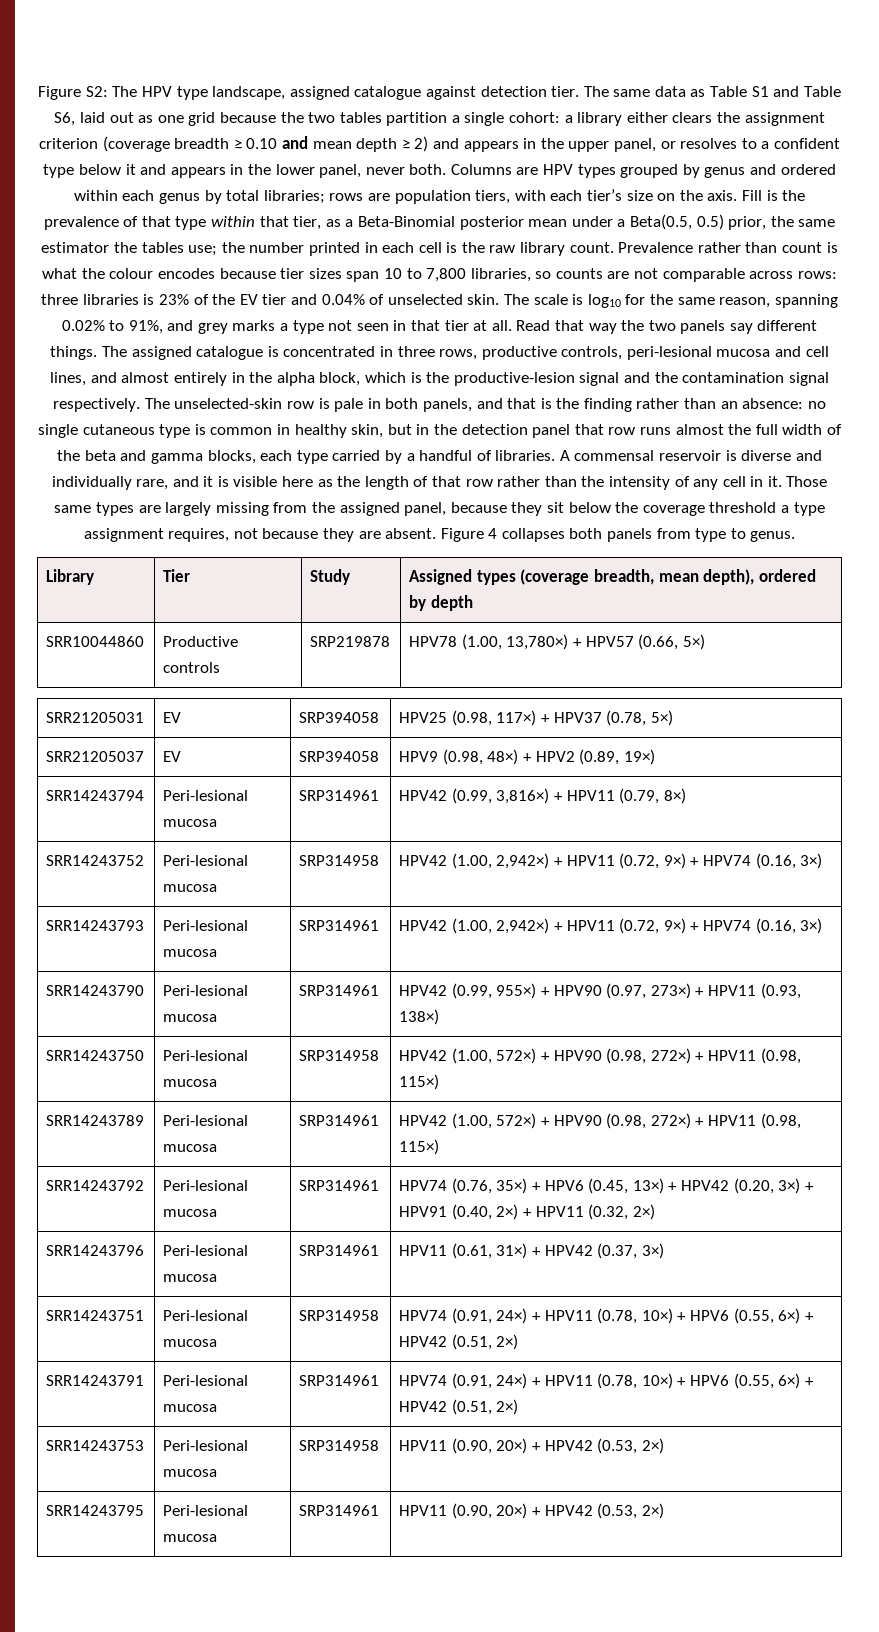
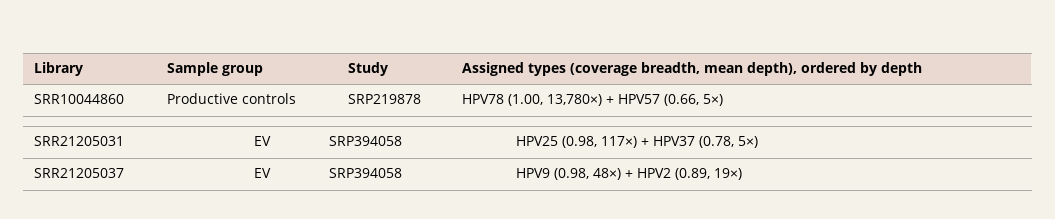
[38,86,841,100] [54,112,825,126] [39,136,840,152] [43,164,836,178] [73,189,806,204] [43,214,836,230] [41,242,838,256] [42,268,837,282] [41,294,838,308] [61,320,818,334] [50,346,829,360] [50,372,829,386] [53,398,826,412] [38,424,842,438] [57,450,822,464] [51,476,828,490] [54,502,825,516] [83,528,796,542] Figure S2: The HPV type landscape, assigned catalogue against detection tier. The same data as Table S1 and Table S6, laid out as one grid because the two tables partition a single cohort: a library either clears the assignment criterion (coverage breadth ≥ 0.10 and mean depth ≥ 2) and appears in the upper panel, or resolves to a confident type below it and appears in the lower panel, never both. Columns are HPV types grouped by genus and ordered within each genus by total libraries; rows are population tiers, with each tier’s size on the axis. Fill is the prevalence of that type within that tier, as a Beta-Binomial posterior mean under a Beta(0.5, 0.5) prior, the same estimator the tables use; the number printed in each cell is the raw library count. Prevalence rather than count is what the colour encodes because tier sizes span 10 to 7,800 libraries, so counts are not comparable across rows: three libraries is 23% of the EV tier and 0.04% of unselected skin. The scale is log10 for the same reason, spanning 0.02% to 91%, and grey marks a type not seen in that tier at all. Read that way the two panels say different things. The assigned catalogue is concentrated in three rows, productive controls, peri-lesional mucosa and cell lines, and almost entirely in the alpha block, which is the productive-lesion signal and the contamination signal respectively. The unselected-skin row is pale in both panels, and that is the finding rather than an absence: no single cutaneous type is common in healthy skin, but in the detection panel that row runs almost the full width of the beta and gamma blocks, each type carried by a handful of libraries. A commensal reservoir is diverse and individually rare, and it is visible here as the length of that row rather than the intensity of any cell in it. Those same types are largely missing from the assigned panel, because they sit below the coverage threshold a type assignment requires, not because they are absent. Figure 4 collapses both panels from type to genus. // -> (33, 69) none
[163,569,191,582] Tier -> [166,62,263,76] Sample group
[46,790,145,801] [163,790,249,801] [163,819,218,827] [299,790,380,801] [399,788,686,804] [46,855,145,866] [163,855,249,866] [163,884,218,892] [299,855,380,866] [399,853,823,869] [46,920,145,931] [163,920,249,931] [163,949,218,957] [299,920,380,931] [399,918,823,934] [46,985,145,996] [163,985,249,996] [163,1014,218,1022] [299,985,380,996] [399,983,801,999] [399,1009,440,1025] [46,1050,145,1061] [163,1050,249,1061] [163,1079,218,1087] [299,1050,380,1061] [399,1048,801,1064] [399,1074,440,1090] [46,1115,145,1126] [163,1115,249,1126] [163,1144,218,1152] [299,1115,380,1126] [399,1113,801,1129] [399,1139,440,1155] [46,1180,145,1191] [163,1180,249,1191] [163,1209,218,1217] [299,1180,380,1191] [399,1178,814,1194] [399,1204,655,1220] [46,1245,145,1256] [163,1245,249,1256] [163,1274,218,1282] [299,1245,380,1256] [399,1243,664,1259] [46,1310,145,1321] [163,1310,249,1321] [163,1339,218,1347] [299,1310,380,1321] [399,1308,814,1324] [399,1334,519,1350] [46,1375,145,1386] [163,1375,249,1386] [163,1404,218,1412] [299,1375,380,1386] [399,1373,814,1389] [399,1399,519,1415] [46,1440,145,1451] [163,1440,249,1451] [163,1469,218,1477] [299,1440,380,1451] [399,1438,664,1454] [46,1505,145,1516] [163,1505,249,1516] [163,1534,218,1542] [299,1505,380,1516] [399,1503,664,1519] // SRR14243794 | Peri-lesional mucosa | SRP314961 | HPV42 (0.99, 3,816×) + HPV11 (0.79, 8×) // SRR14243752 | Peri-lesional mucosa | SRP314958 | HPV42 (1.00, 2,942×) + HPV11 (0.72, 9×) + HPV74 (0.16, 3×) // SRR14243793 | Peri-lesional mucosa | SRP314961 | HPV42 (1.00, 2,942×) + HPV11 (0.72, 9×) + HPV74 (0.16, 3×) // SRR14243790 | Peri-lesional mucosa | SRP314961 | HPV42 (0.99, 955×) + HPV90 (0.97, 273×) + HPV11 (0.93, 138×) // SRR14243750 | Peri-lesional mucosa | SRP314958 | HPV42 (1.00, 572×) + HPV90 (0.98, 272×) + HPV11 (0.98, 115×) // SRR14243789 | Peri-lesional mucosa | SRP314961 | HPV42 (1.00, 572×) + HPV90 (0.98, 272×) + HPV11 (0.98, 115×) // SRR14243792 | Peri-lesional mucosa | SRP314961 | HPV74 (0.76, 35×) + HPV6 (0.45, 13×) + HPV42 (0.20, 3×) + HPV91 (0.40, 2×) + HPV11 (0.32, 2×) // SRR14243796 | Peri-lesional mucosa | SRP314961 | HPV11 (0.61, 31×) + HPV42 (0.37, 3×) // SRR14243751 | Peri-lesional mucosa | SRP314958 | HPV74 (0.91, 24×) + HPV11 (0.78, 10×) + HPV6 (0.55, 6×) + HPV42 (0.51, 2×) // SRR14243791 | Peri-lesional mucosa | SRP314961 | HPV74 (0.91, 24×) + HPV11 (0.78, 10×) + HPV6 (0.55, 6×) + HPV42 (0.51, 2×) // SRR14243753 | Peri-lesional mucosa | SRP314958 | HPV11 (0.90, 20×) + HPV42 (0.53, 2×) // SRR14243795 | Peri-lesional mucosa | SRP314961 | HPV11 (0.90, 20×) + HPV42 (0.53, 2×) -> (742, 174) none

